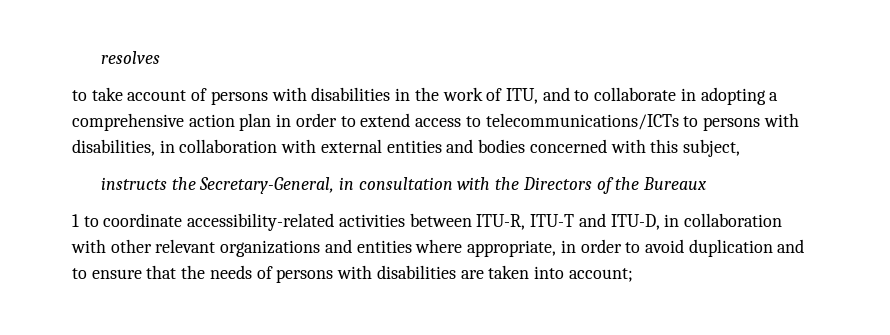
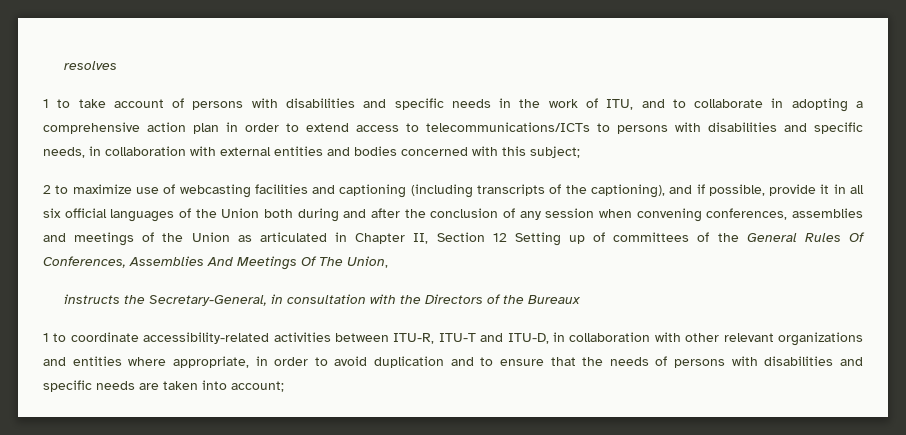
(160, 57) none -> [43,99,49,108] 1
(391, 94) none -> [363,98,491,110] and specific needs
[72,139,155,156] disabilities, -> [708,122,863,134] [43,147,85,158] disabilities and specific needs,
[682,139,740,157] subject, -> [530,146,580,158] [43,184,864,198] [43,208,863,222] [43,232,865,246] [43,256,388,270] subject; // 2 to maximize use of webcasting facilities and captioning (including transcripts of the captioning), and if possible, provide it in all six official languages of the Union both during and after the conclusion of any session when convening conferences, assemblies and meetings of the Union as articulated in Chapter II, Section 12 Setting up of committees of the General Rules Of Conferences, Assemblies And Meetings Of The Union,
(456, 272) none -> [840,357,864,366] [43,380,135,392] and specific needs

